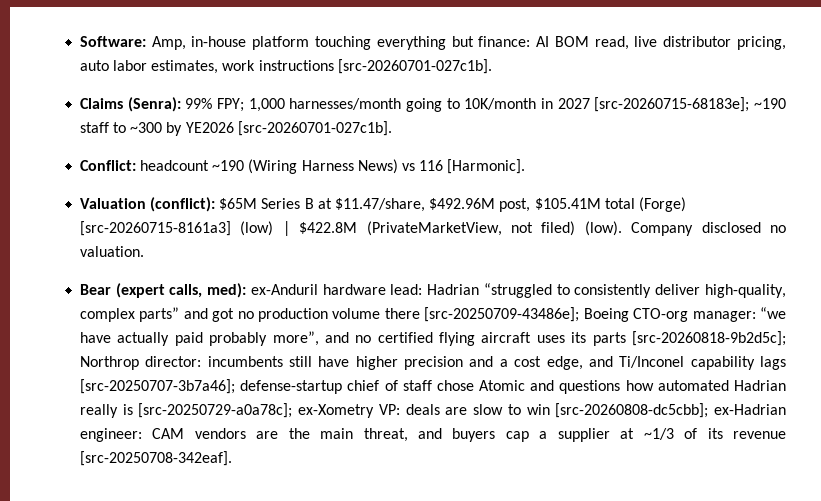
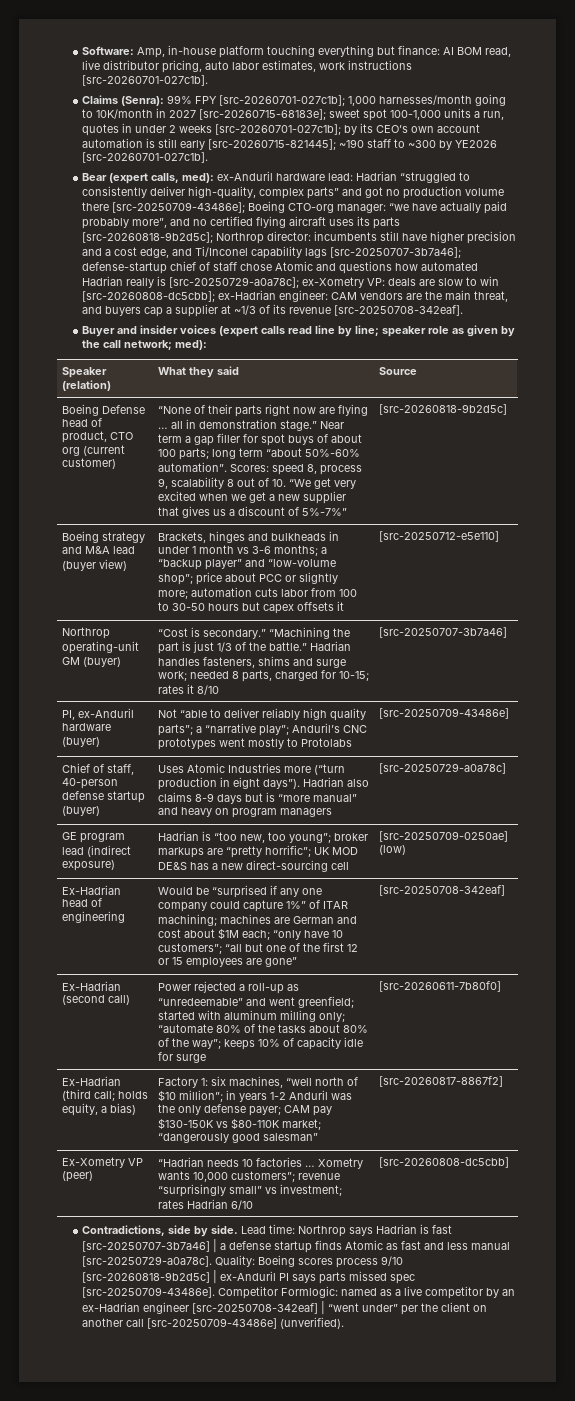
[216,98,244,112] FPY; -> [195,95,346,106] FPY [src-20260701-027c1b];
(750, 104) none -> [329,108,505,121] [82,123,481,136] [82,138,337,150] sweet spot 100-1,000 units a run, quotes in under 2 weeks [src-20260701-027c1b]; by its CEO’s own account automation is still early [src-20260715-821445];
[79,159,526,174] [79,197,686,212] [79,221,787,236] [79,246,144,257] // Conflict: headcount ~190 (Wiring Harness News) vs 116 [Harmonic]. // Valuation (conflict): $65M Series B at $11.47/share, $492.96M post, $105.41M total (Forge) [src-20260715-8161a3] (low) | $422.8M (PrivateMarketView, not filed) (low). Company disclosed no valuation. -> (209, 157) none
(232, 458) none -> [82,325,516,337] [82,340,208,350] [62,367,108,378] [62,380,112,391] [158,366,240,378] [379,367,418,375] [62,404,146,416] [62,418,103,427] [62,431,134,443] [62,445,126,456] [62,458,117,469] [158,404,369,417] [158,419,345,431] [158,433,363,446] [158,448,361,460] [158,462,363,475] [158,477,357,489] [158,491,347,504] [158,506,348,518] [379,404,508,415] [62,531,146,543] [62,546,136,554] [62,559,128,571] [158,531,340,543] [158,545,328,556] [158,559,337,570] [158,572,339,585] [158,587,358,599] [158,601,345,614] [379,531,500,542] [62,627,111,639] [62,641,140,654] [62,657,122,667] [158,627,351,639] [158,641,352,654] [158,656,347,668] [158,670,370,682] [158,684,220,695] [379,627,508,638] [62,708,135,720] [62,723,112,731] [62,737,101,747] [158,708,367,721] [158,723,368,736] [158,738,353,750] [379,708,510,719] [62,763,135,775] [62,778,119,789] [62,791,146,803] [62,806,101,816] [158,763,346,775] [158,777,370,790] [158,792,358,804] [158,807,333,818] [379,763,507,774] [62,832,126,843] [62,845,132,857] [62,860,116,871] [158,831,369,843] [158,845,359,858] [158,860,350,872] [379,831,509,842] [379,845,407,855] [62,885,122,895] [62,898,103,907] [62,911,126,923] [158,885,323,898] [158,900,349,912] [158,914,358,926] [158,928,344,940] [158,942,359,954] [158,957,298,968] [379,885,506,896] [62,981,122,991] [62,995,131,1005] [158,981,300,994] [158,996,355,1008] [158,1010,346,1022] [158,1024,369,1033] [158,1037,364,1050] [158,1052,207,1063] [379,981,502,992] [62,1076,122,1086] [62,1089,149,1101] [62,1103,137,1116] [158,1076,359,1088] [158,1090,353,1102] [158,1104,333,1116] [158,1118,322,1130] [158,1133,319,1143] [379,1076,504,1087] [62,1157,144,1168] [62,1171,94,1182] [158,1157,364,1169] [158,1171,341,1182] [158,1184,343,1197] [158,1199,254,1210] [379,1157,510,1168] [82,1224,453,1237] [82,1239,511,1253] [82,1255,404,1268] [82,1270,416,1284] [82,1286,516,1299] [82,1301,488,1315] [82,1317,345,1329] // Buyer and insider voices (expert calls read line by line; speaker role as given by the call network; med): // Speaker (relation) | What they said | Source // Boeing Defense head of product, CTO org (current customer) | “None of their parts right now are flying … all in demonstration stage.” Near term a gap filler for spot buys of about 100 parts; long term “about 50%-60% automation”. Scores: speed 8, process 9, scalability 8 out of 10. “We get very excited when we get a new supplier that gives us a discount of 5%-7%” | [src-20260818-9b2d5c] // Boeing strategy and M&A lead (buyer view) | Brackets, hinges and bulkheads in under 1 month vs 3-6 months; a “backup player” and “low-volume shop”; price about PCC or slightly more; automation cuts labor from 100 to 30-50 hours but capex offsets it | [src-20250712-e5e110] // Northrop operating-unit GM (buyer) | “Cost is secondary.” “Machining the part is just 1/3 of the battle.” Hadrian handles fasteners, shims and surge work; needed 8 parts, charged for 10-15; rates it 8/10 | [src-20250707-3b7a46] // PI, ex-Anduril hardware (buyer) | Not “able to deliver reliably high quality parts”; a “narrative play”; Anduril’s CNC prototypes went mostly to Protolabs | [src-20250709-43486e] // Chief of staff, 40-person defense startup (buyer) | Uses Atomic Industries more (“turn production in eight days”). Hadrian also claims 8-9 days but is “more manual” and heavy on program managers | [src-20250729-a0a78c] // GE program lead (indirect exposure) | Hadrian is “too new, too young”; broker markups are “pretty horrific”; UK MOD DE&S has a new direct-sourcing cell | [src-20250709-0250ae] (low) // Ex-Hadrian head of engineering | Would be “surprised if any one company could capture 1%” of ITAR machining; machines are German and cost about $1M each; “only have 10 customers”; “all but one of the first 12 or 15 employees are gone” | [src-20250708-342eaf] // Ex-Hadrian (second call) | Power rejected a roll-up as “unredeemable” and went greenfield; started with aluminum milling only; “automate 80% of the tasks about 80% of the way”; keeps 10% of capacity idle for surge | [src-20260611-7b80f0] // Ex-Hadrian (third call; holds equity, a bias) | Factory 1: six machines, “well north of $10 million”; in years 1-2 Anduril was the only defense payer; CAM pay $130-150K vs $80-110K market; “dangerously good salesman” | [src-20260817-8867f2] // Ex-Xometry VP (peer) | “Hadrian needs 10 factories … Xometry wants 10,000 customers”; revenue “surprisingly small” vs investment; rates Hadrian 6/10 | [src-20260808-dc5cbb] // Contradictions, side by side. Lead time: Northrop says Hadrian is fast [src-20250707-3b7a46] | a defense startup finds Atomic as fast and less manual [src-20250729-a0a78c]. Quality: Boeing scores process 9/10 [src-20260818-9b2d5c] | ex-Anduril PI says parts missed spec [src-20250709-43486e]. Competitor Formlogic: named as a live competitor by an ex-Hadrian engineer [src-20250708-342eaf] | “went under” per the client on another call [src-20250709-43486e] (unverified).

